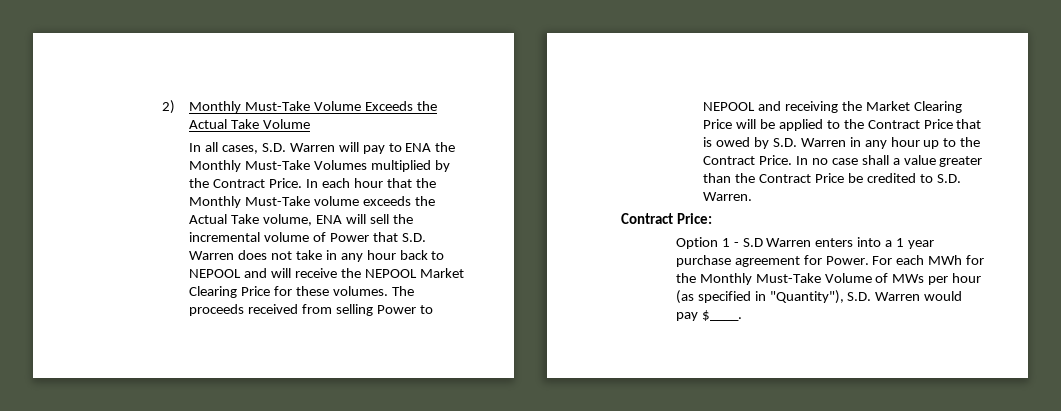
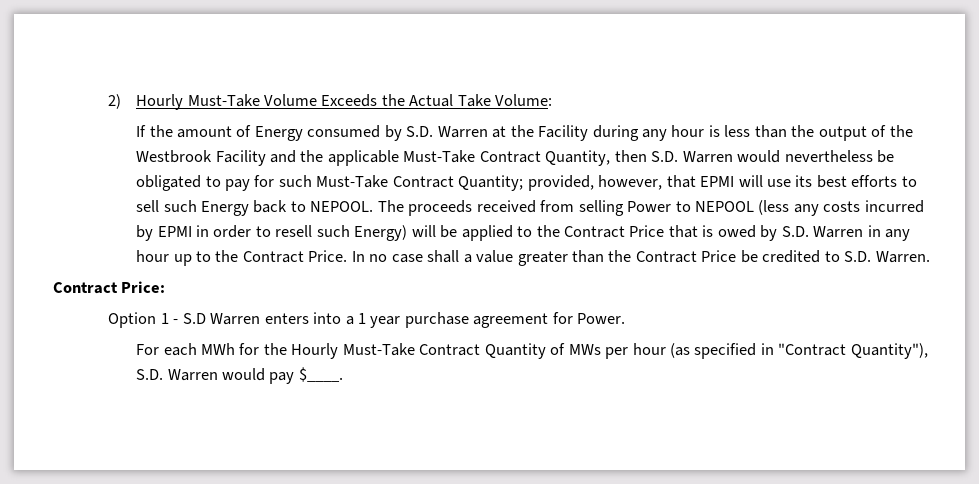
[189,101,242,113] Monthly -> [136,94,184,110] Hourly
[262,119,310,129] [189,142,456,154] [189,160,450,172] [189,178,436,188] [189,196,435,208] [189,214,413,226] [189,232,426,242] [189,250,445,262] [189,268,464,278] [189,286,388,298] Volume // In all cases, S.D. Warren will pay to ENA the Monthly Must-Take Volumes multiplied by the Contract Price. In each hour that the Monthly Must-Take volume exceeds the Actual Take volume, ENA will sell the incremental volume of Power that S.D. Warren does not take in any hour back to NEPOOL and will receive the NEPOOL Market Clearing Price for these volumes. -> [495,94,553,106] [136,125,913,141] [136,150,895,166] [136,175,917,191] [136,200,374,216] Volume: // If the amount of Energy consumed by S.D. Warren at the Facility during any hour is less than the output of the Westbrook Facility and the applicable Must-Take Contract Quantity, then S.D. Warren would nevertheless be obligated to pay for such Must-Take Contract Quantity; provided, however, that EPMI will use its best efforts to sell such Energy back to NEPOOL.
[758,101,962,113] [703,119,733,129] and receiving the Market Clearing Price -> [758,200,924,216] [136,225,408,241] (less any costs incurred by EPMI in order to resell such Energy)
(869, 260) none -> (626, 318) //
[699,273,872,285] Monthly Must-Take Volume -> [291,343,546,359] Hourly Must-Take Contract Quantity
[769,290,844,304] "Quantity"), -> [778,343,928,359] "Contract Quantity"),

